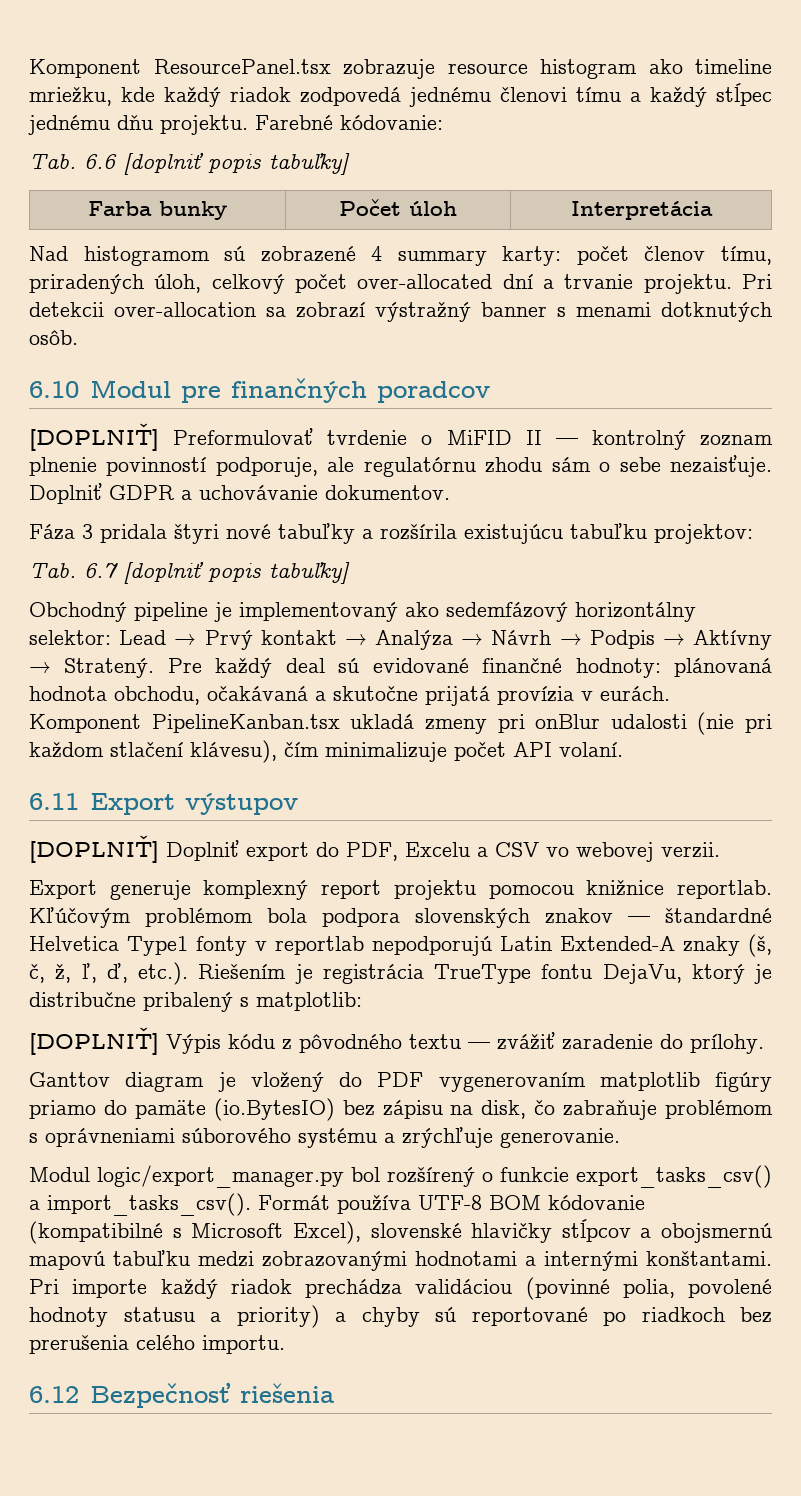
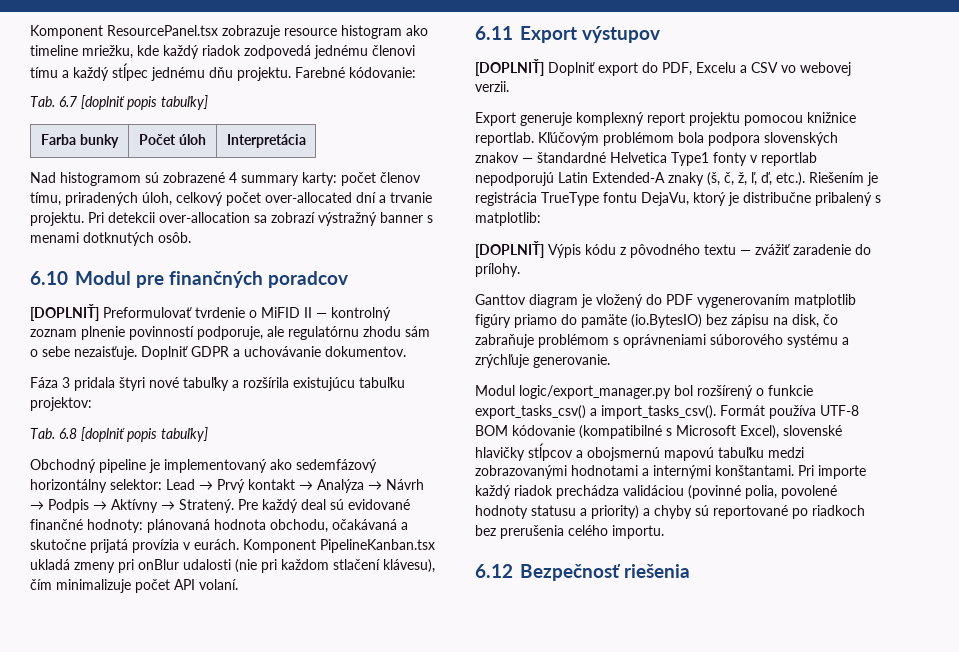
[84,154,117,169] 6.6 -> [58,96,77,107] 6.7
[84,563,118,578] 6.7 -> [58,428,77,439] 6.8

